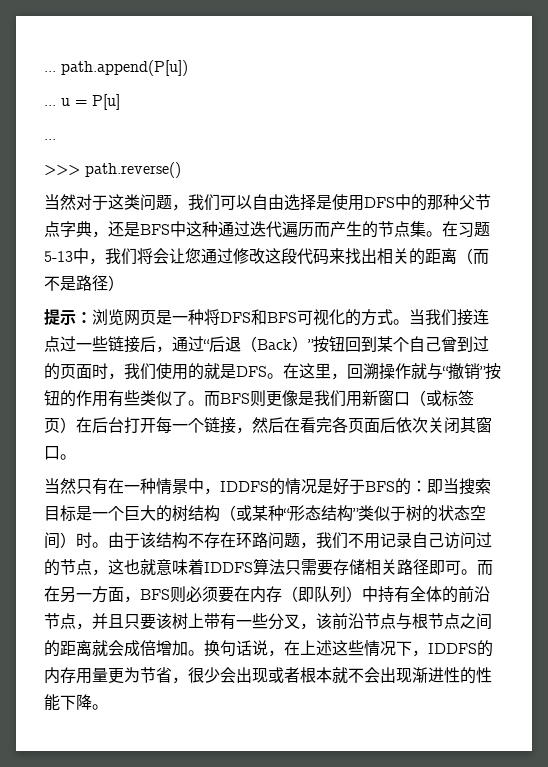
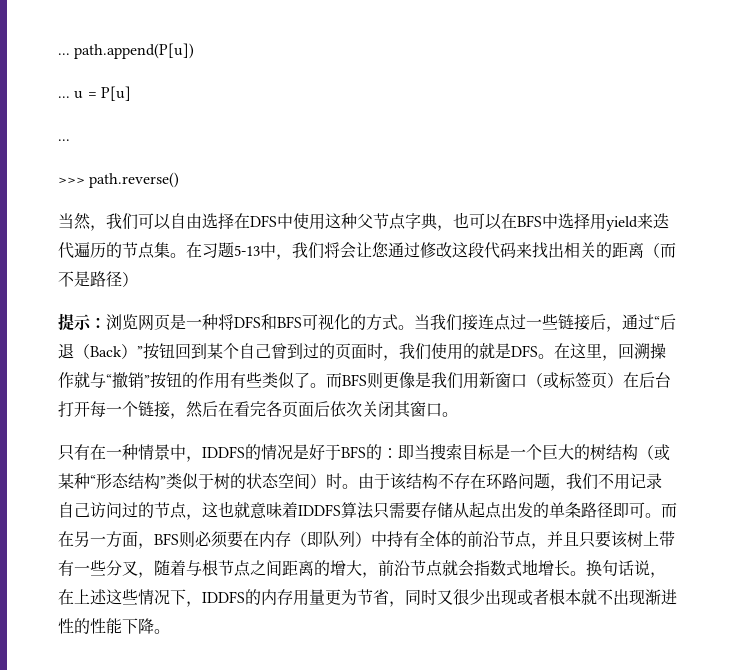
[76,194,172,211] 对于这类问题 -> (91, 221) none
[316,194,491,211] [44,221,250,238] 是使用DFS中的那种父节点字典，还是BFS中这种通过 -> [234,212,653,231] 在DFS中使用这种父节点字典，也可以在BFS中选择用yield来
[314,221,362,238] 而产生 -> (106, 250) none
[44,478,76,494] 当然 -> (458, 414) none
[365,559,397,575] 相关 -> [453,502,581,519] 从起点出发的单条
[316,613,396,630] 该前沿节点 -> [154,560,186,576] 随着
[44,640,188,657] 的距离就会成倍增加 -> [282,559,570,578] 距离的增大，前沿节点就会指数式地增长
[188,667,236,683] 很少会 -> [405,589,485,605] 同时又很少
[364,667,380,683] 会 -> (613, 597) none

